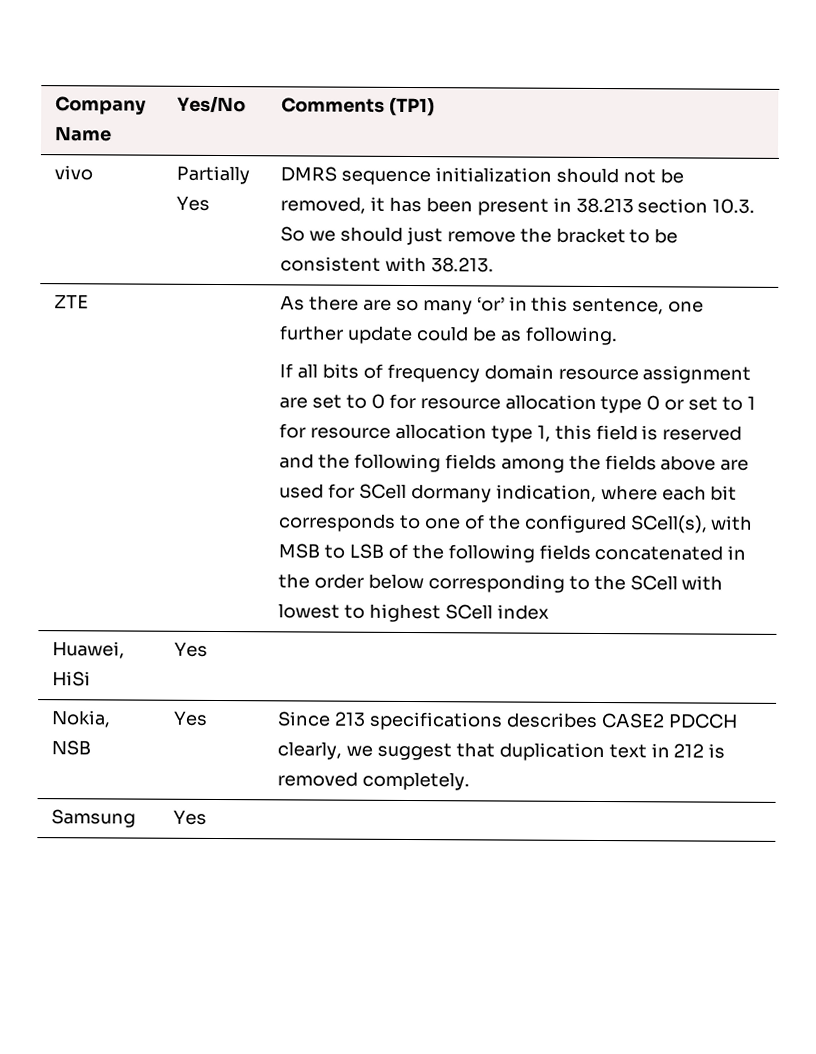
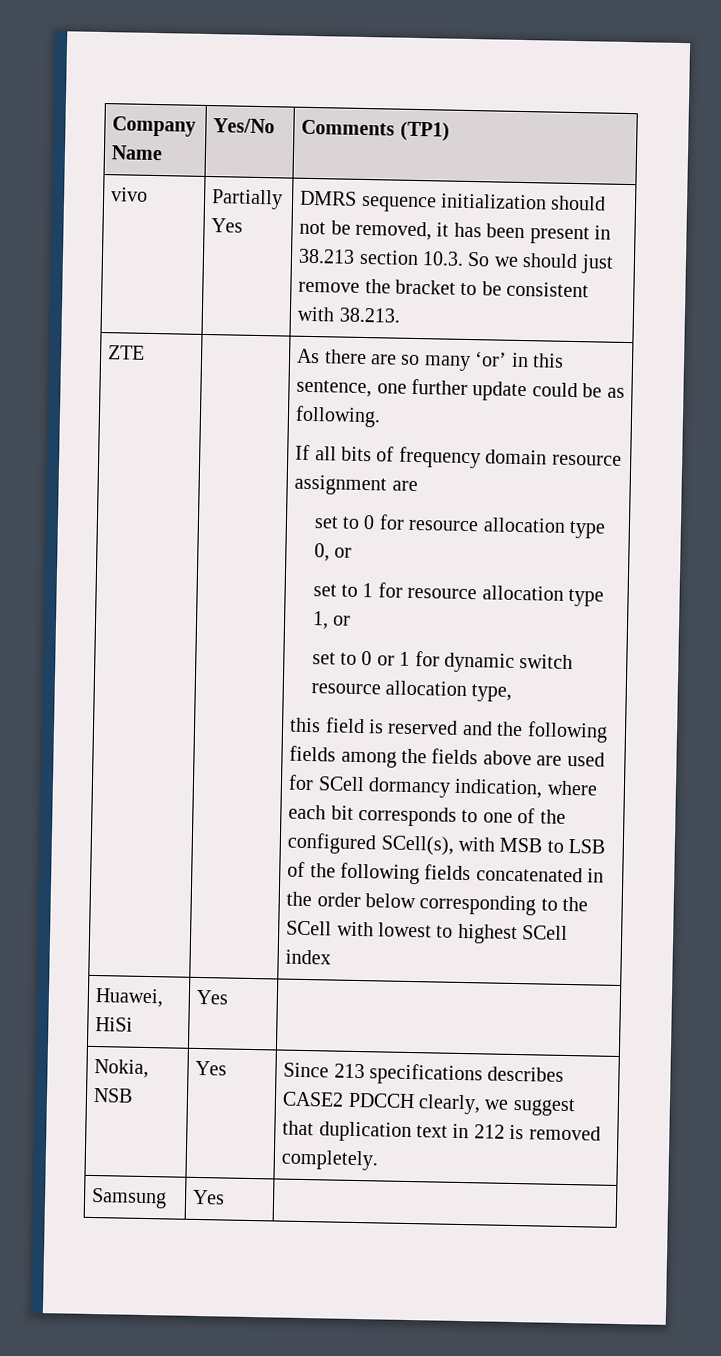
(309, 403) none -> (418, 486) //
[646,395,685,411] 0 or -> [313,543,352,562] 0, or //
(551, 433) none -> [331,615,351,626] [311,651,574,673] [310,680,513,702] or // set to 0 or 1 for dynamic switch resource allocation type, //
[410,484,492,503] dormany -> [368,777,452,798] dormancy

